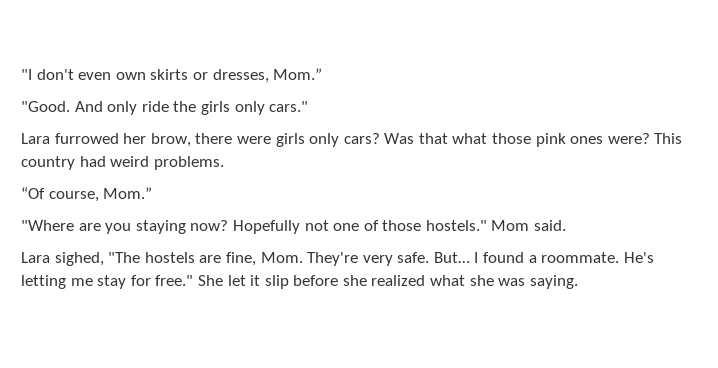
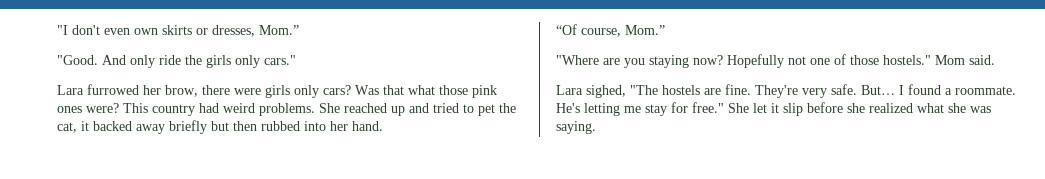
(224, 163) none -> [319,103,516,116] [57,120,383,134] She reached up and tried to pet the cat, it backed away briefly but then rubbed into her hand.
[225,252,303,266] fine, Mom. -> [725,84,751,95] fine.

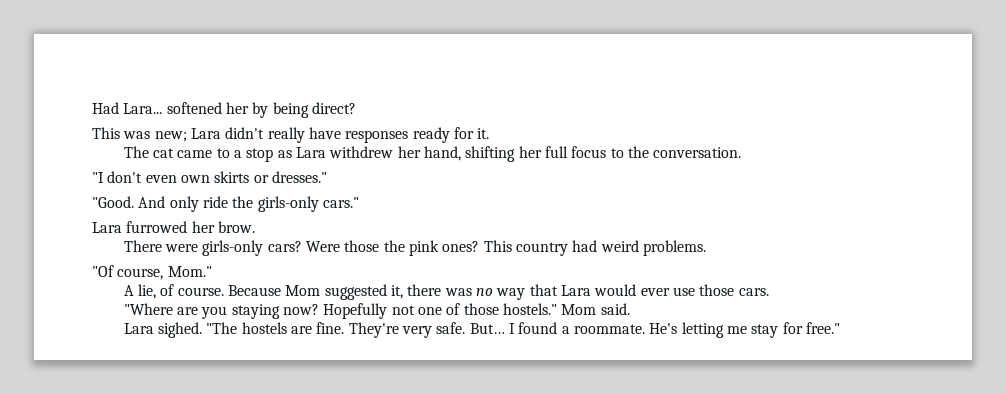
(57, 30) none -> [92,102,356,118] [92,127,490,143] [123,146,742,162] Had Lara... softened her by being direct? // This was new; Lara didn't really have responses ready for it. // The cat came to a stop as Lara withdrew her hand, shifting her full focus to the conversation. //
[212,25,299,37] dresses, Mom.” -> [271,171,327,183] dresses."
[206,55,260,68] girls only -> [257,196,319,212] girls-only
[165,85,497,98] [57,103,119,113] brow, there were girls only cars? Was that what those pink ones were? -> [217,221,255,233] [123,240,480,256] brow. // There were girls-only cars? Were those the pink ones?
[319,103,516,116] [57,120,383,134] [556,24,665,37] She reached up and tried to pet the cat, it backed away briefly but then rubbed into her hand. // “Of course, Mom.” -> [92,265,212,280] [123,284,769,300] // "Of course, Mom." // A lie, of course. Because Mom suggested it, there was no way that Lara would ever use those cars.
[586,85,626,98] sighed, -> [158,322,203,338] sighed.
[728,102,991,116] [556,121,596,134] She let it slip before she realized what she was saying. -> (840, 328) none

